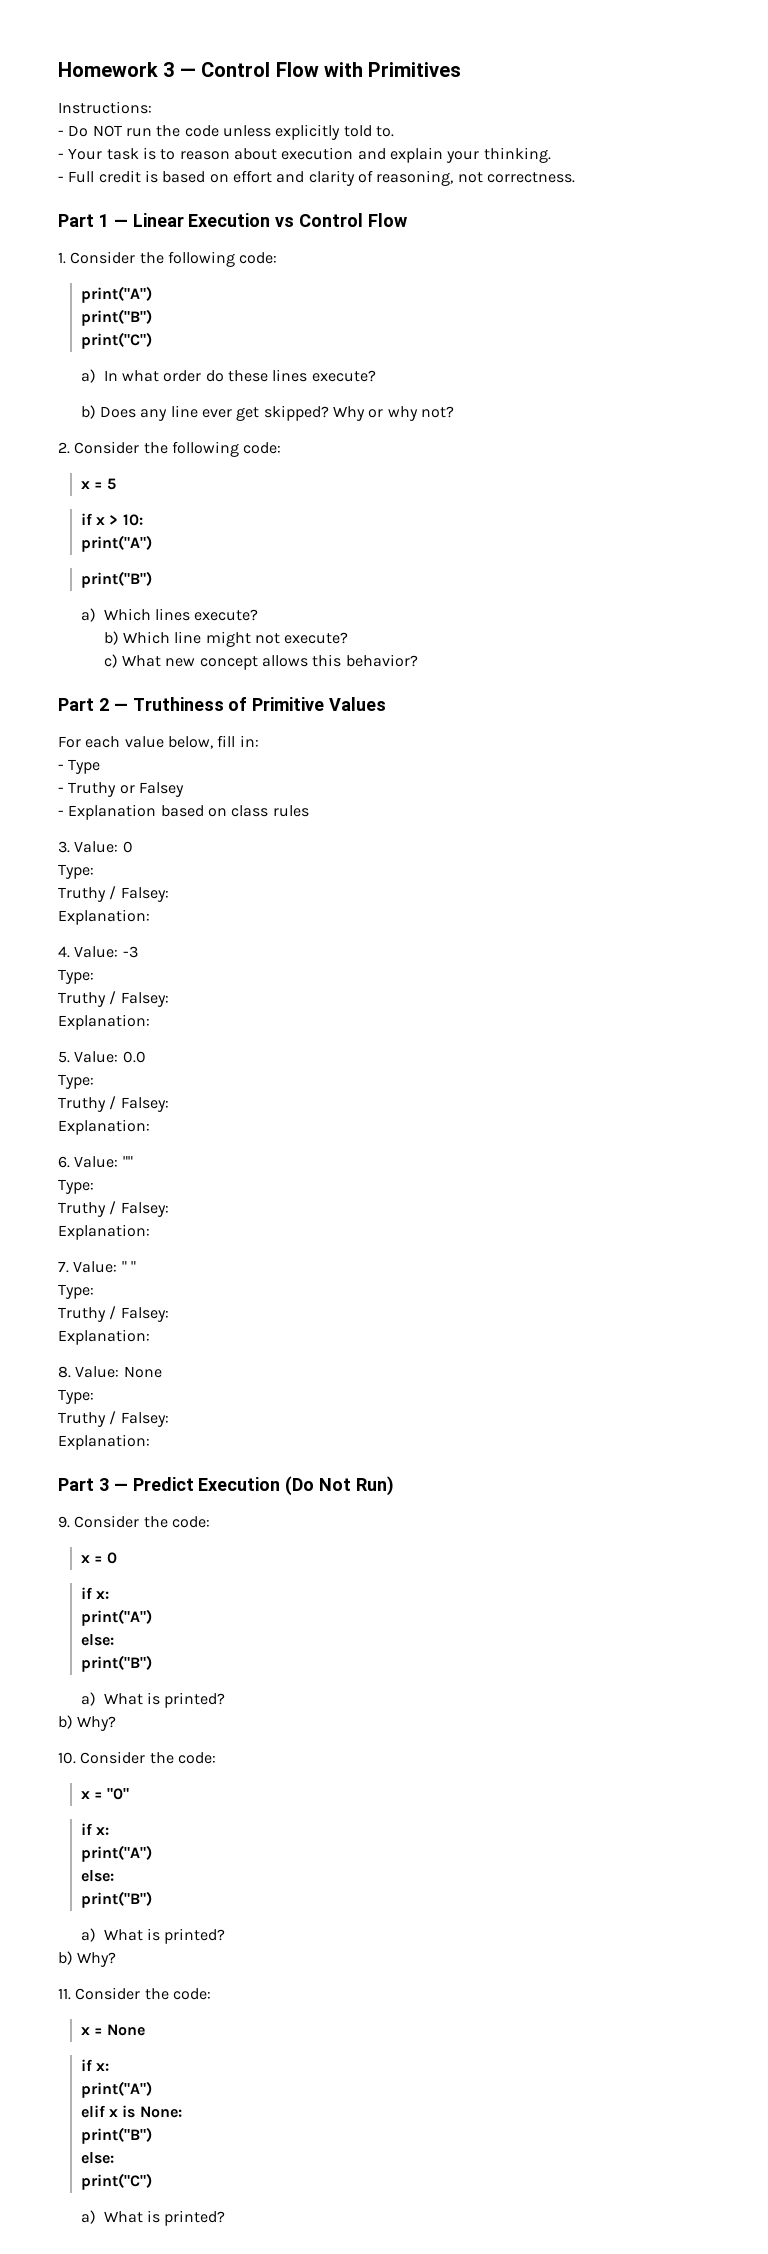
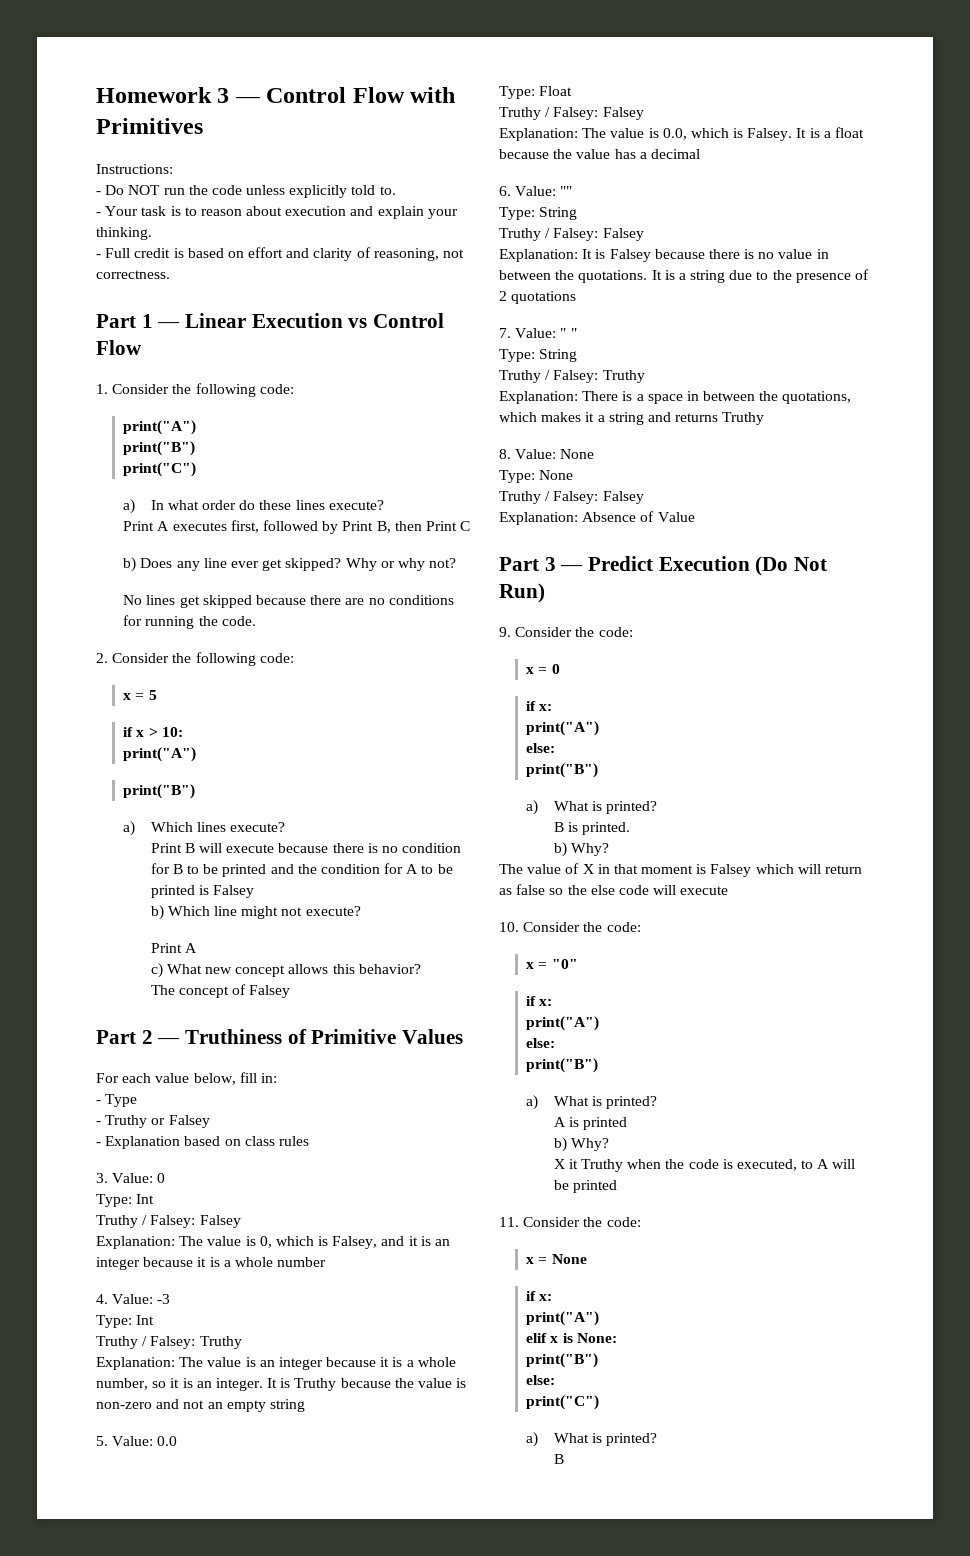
(376, 376) none -> [123,520,471,534] // Print A executes first, followed by Print B, then Print C
(454, 412) none -> [123,595,454,608] [123,615,256,629] // No lines get skipped because there are no conditions for running the code.
(259, 615) none -> [150,843,462,853] [150,863,453,877] [150,885,254,898] // Print B will execute because there is no condition for B to be printed and the condition for A to be printed is Falsey
(349, 638) none -> [150,943,197,953] // Print A
(418, 660) none -> [150,984,291,998] // The concept of Falsey
[58,886,169,902] [58,909,150,925] // Truthy / Falsey: // Explanation: -> [136,1194,155,1204] [96,1215,241,1228] [96,1236,451,1249] [96,1257,327,1270] Int // Truthy / Falsey: Falsey // Explanation: The value is 0, which is Falsey, and it is an integer because it is a whole number
[58,991,169,1007] [58,1014,150,1030] // Truthy / Falsey: // Explanation: -> [136,1315,155,1325] [96,1336,242,1349] [96,1357,456,1370] [96,1378,467,1391] [96,1399,305,1412] Int // Truthy / Falsey: Truthy // Explanation: The value is an integer because it is a whole number, so it is an integer. It is Truthy because the value is non-zero and not an empty string
[58,1096,169,1112] [58,1119,150,1135] // Truthy / Falsey: // Explanation: -> [539,86,573,96] [499,107,644,120] [499,127,865,141] [499,149,700,159] Float // Truthy / Falsey: Falsey // Explanation: The value is 0.0, which is Falsey. It is a float because the value has a decimal
[58,1201,169,1217] [58,1224,150,1240] // Truthy / Falsey: // Explanation: -> [539,207,578,220] [499,228,644,241] [499,249,829,262] [499,269,870,283] [499,291,577,304] String // Truthy / Falsey: Falsey // Explanation: It is Falsey because there is no value in between the quotations. It is a string due to the presence of 2 quotations
[58,1306,169,1322] [58,1329,150,1345] // Truthy / Falsey: // Explanation: -> [539,349,578,362] [499,370,645,383] [499,391,852,404] [499,412,765,425] String // Truthy / Falsey: Truthy // Explanation: There is a space in between the quotations, which makes it a string and returns Truthy
[58,1389,94,1404] [58,1411,169,1427] [58,1434,150,1450] Type: // Truthy / Falsey: // Explanation: -> [499,470,574,483] [499,491,644,504] [499,511,695,525] Type: None // Truthy / Falsey: Falsey // Explanation: Absence of Value
[58,1715,117,1731] // b) Why? -> [553,822,630,835] [553,842,609,857] [499,863,863,877] [499,884,729,895] // B is printed. // b) Why? // The value of X in that moment is Falsey which will return as false so the else code will execute
[58,1951,117,1967] // b) Why? -> [553,1117,627,1130] [553,1137,609,1152] [553,1159,856,1172] [553,1180,617,1193] // A is printed // b) Why? // X it Truthy when the code is executed, to A will be printed
(226, 2218) none -> [553,1454,564,1464] // B

